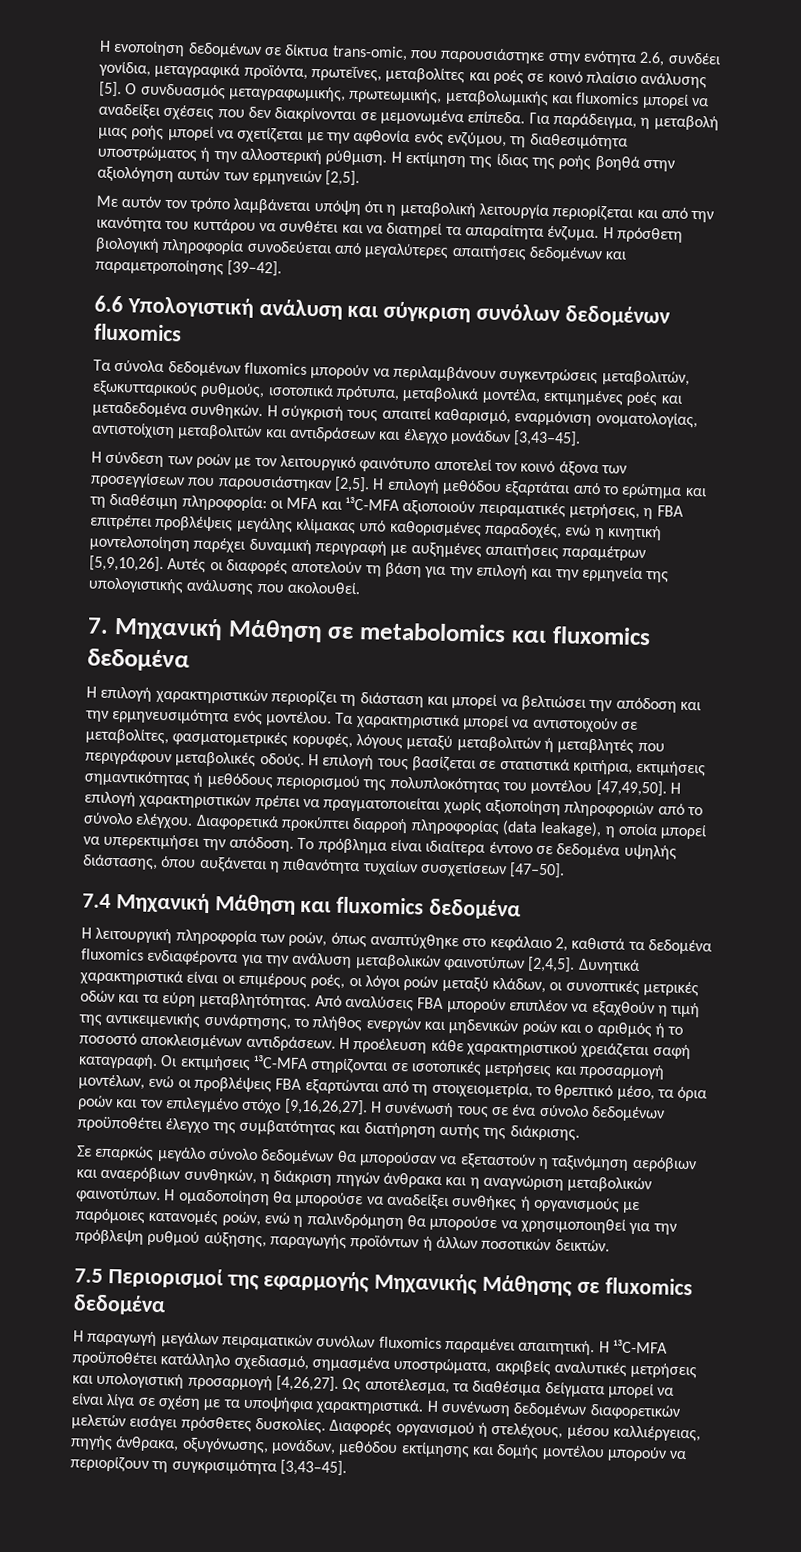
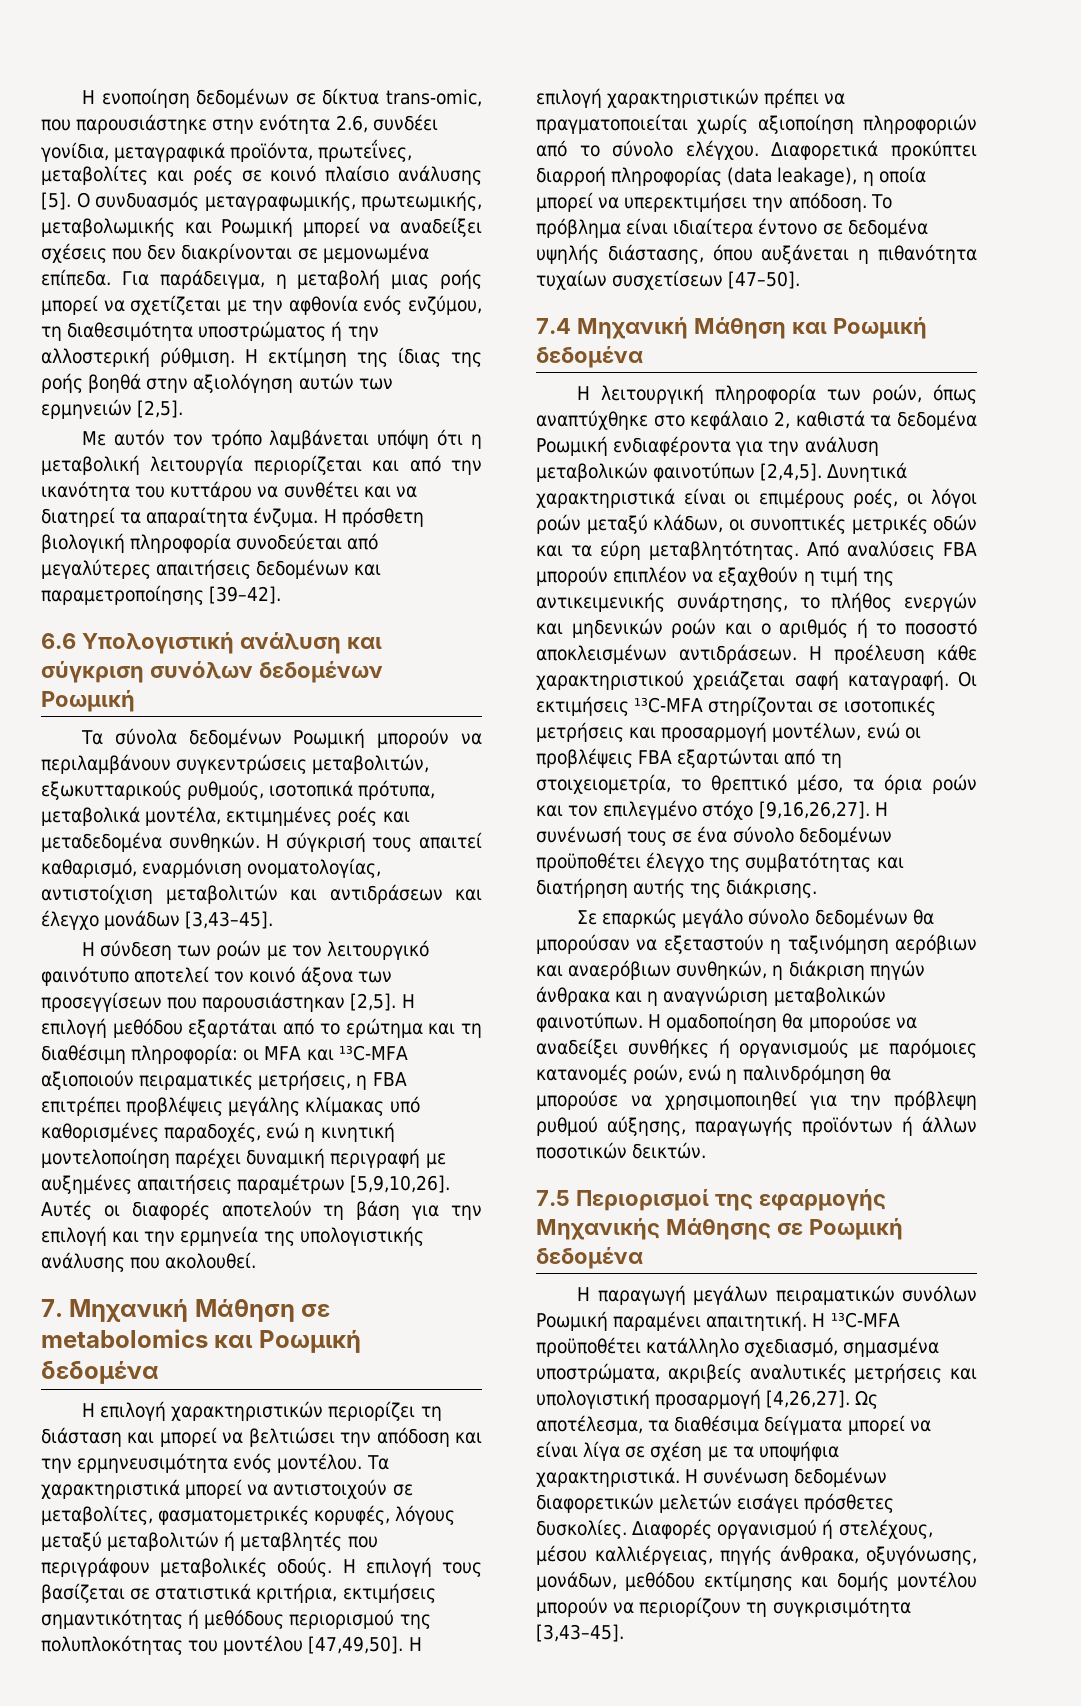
[576,92,640,105] fluxomics -> [221,217,294,237] Ροωμική
[93,323,182,342] fluxomics -> [41,690,135,712] Ροωμική
[243,362,307,375] fluxomics -> [293,728,366,748] Ροωμική
[551,626,651,646] fluxomics -> [258,1330,361,1353] Ροωμική
[336,896,425,915] fluxomics -> [832,317,927,339] Ροωμική
[81,948,144,961] fluxomics -> [536,436,608,456] Ροωμική
[604,1277,693,1296] fluxomics -> [808,1218,903,1240] Ροωμική
[378,1336,442,1349] fluxomics -> [536,1311,608,1331] Ροωμική

